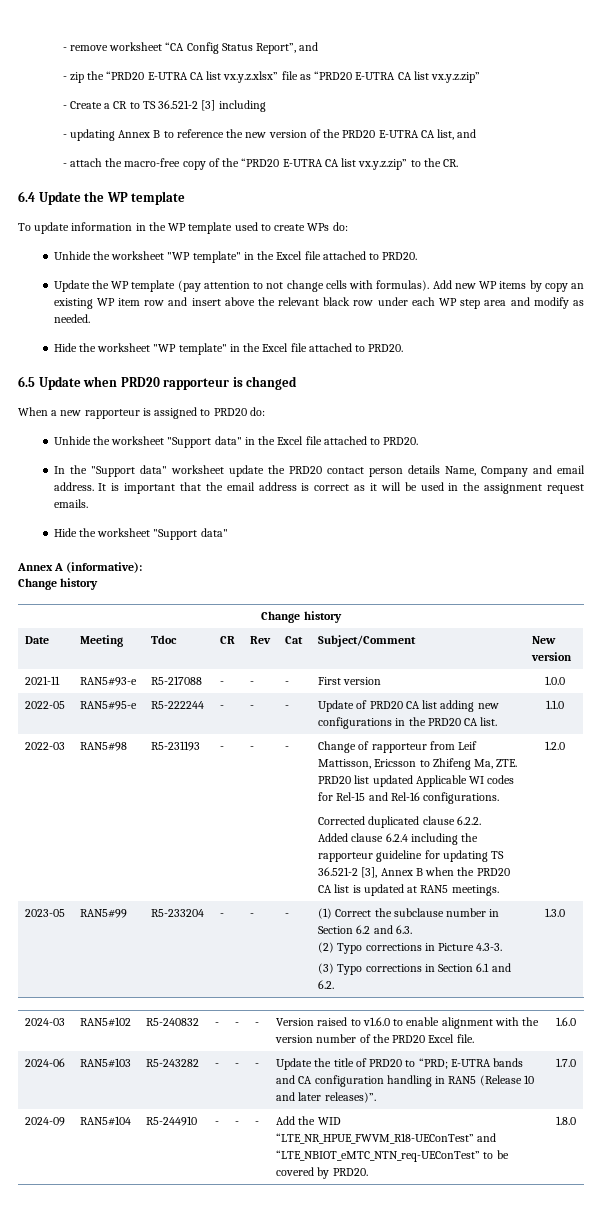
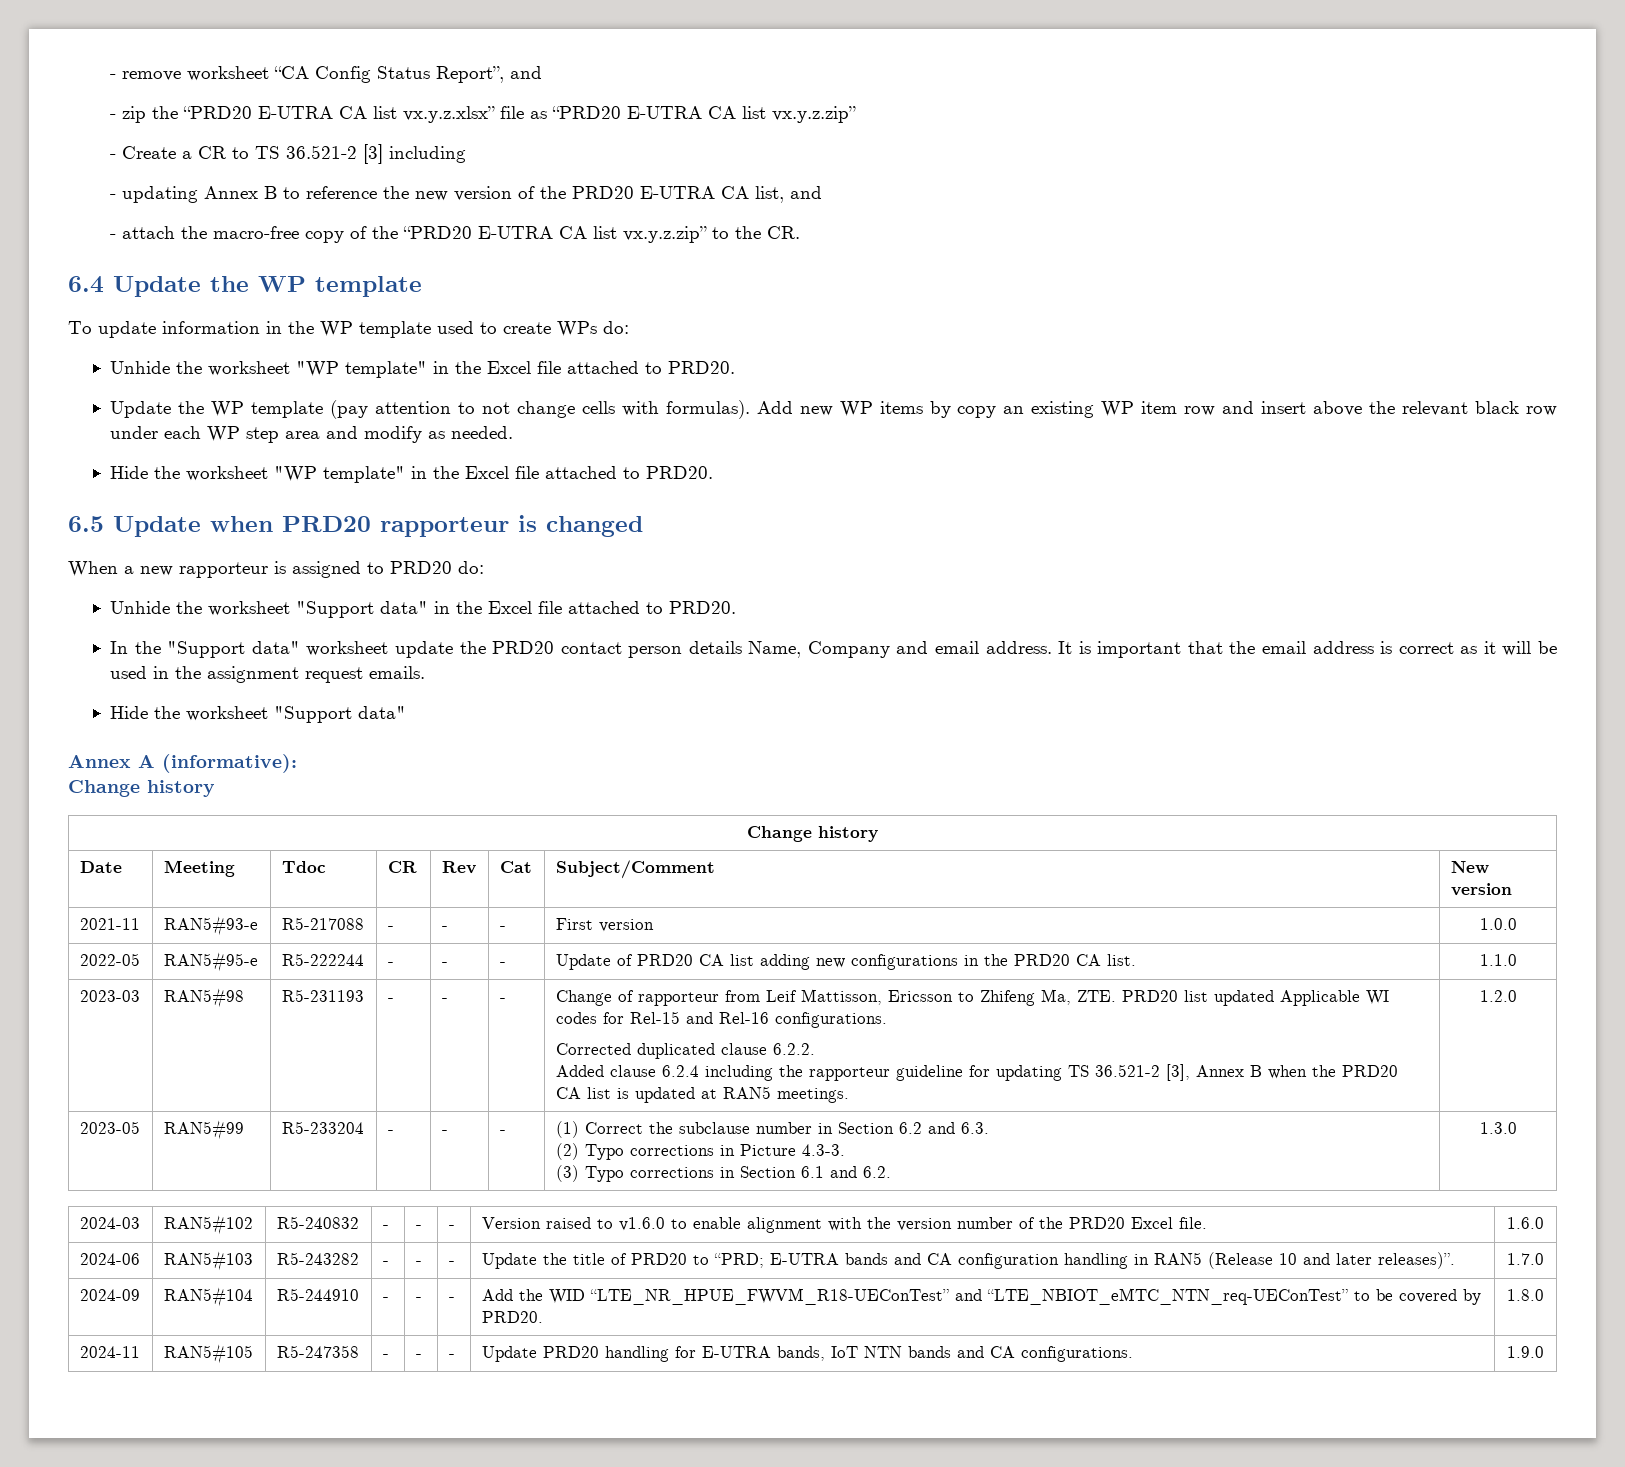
[25,742,66,750] 2022-03 -> [79,990,140,1002] 2023-03
(576, 1120) none -> [79,1346,140,1358] [163,1344,253,1364] [276,1345,359,1358] [382,1354,389,1358] [415,1354,422,1358] [448,1354,455,1358] [481,1346,1133,1362] [1507,1346,1544,1358] // 2024-11 | RAN5#105 | R5-247358 | - | - | - | Update PRD20 handling for E-UTRA bands, IoT NTN bands and CA configurations. | 1.9.0

